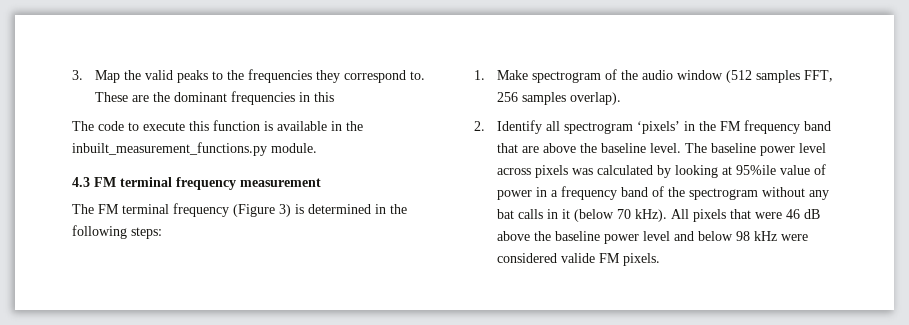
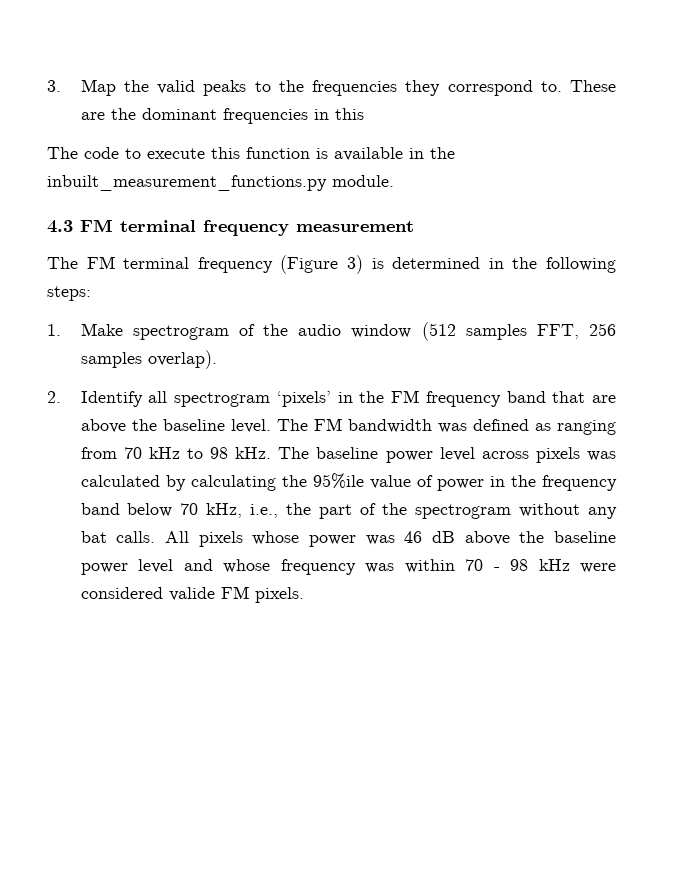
(708, 148) none -> [313,418,616,435] [80,447,310,459] FM bandwidth was defined as ranging from 70 kHz to 98 kHz. The
[675,165,733,178] looking at -> [190,475,307,491] calculating the
[551,186,649,200] a frequency band -> [510,475,618,491] [80,503,353,519] the frequency band below 70 kHz, i.e., the part
[518,209,783,222] calls in it (below 70 kHz). All pixels that were -> [116,531,395,547] calls. All pixels whose power was
[698,231,734,241] below -> [223,559,500,575] whose frequency was within 70 -

